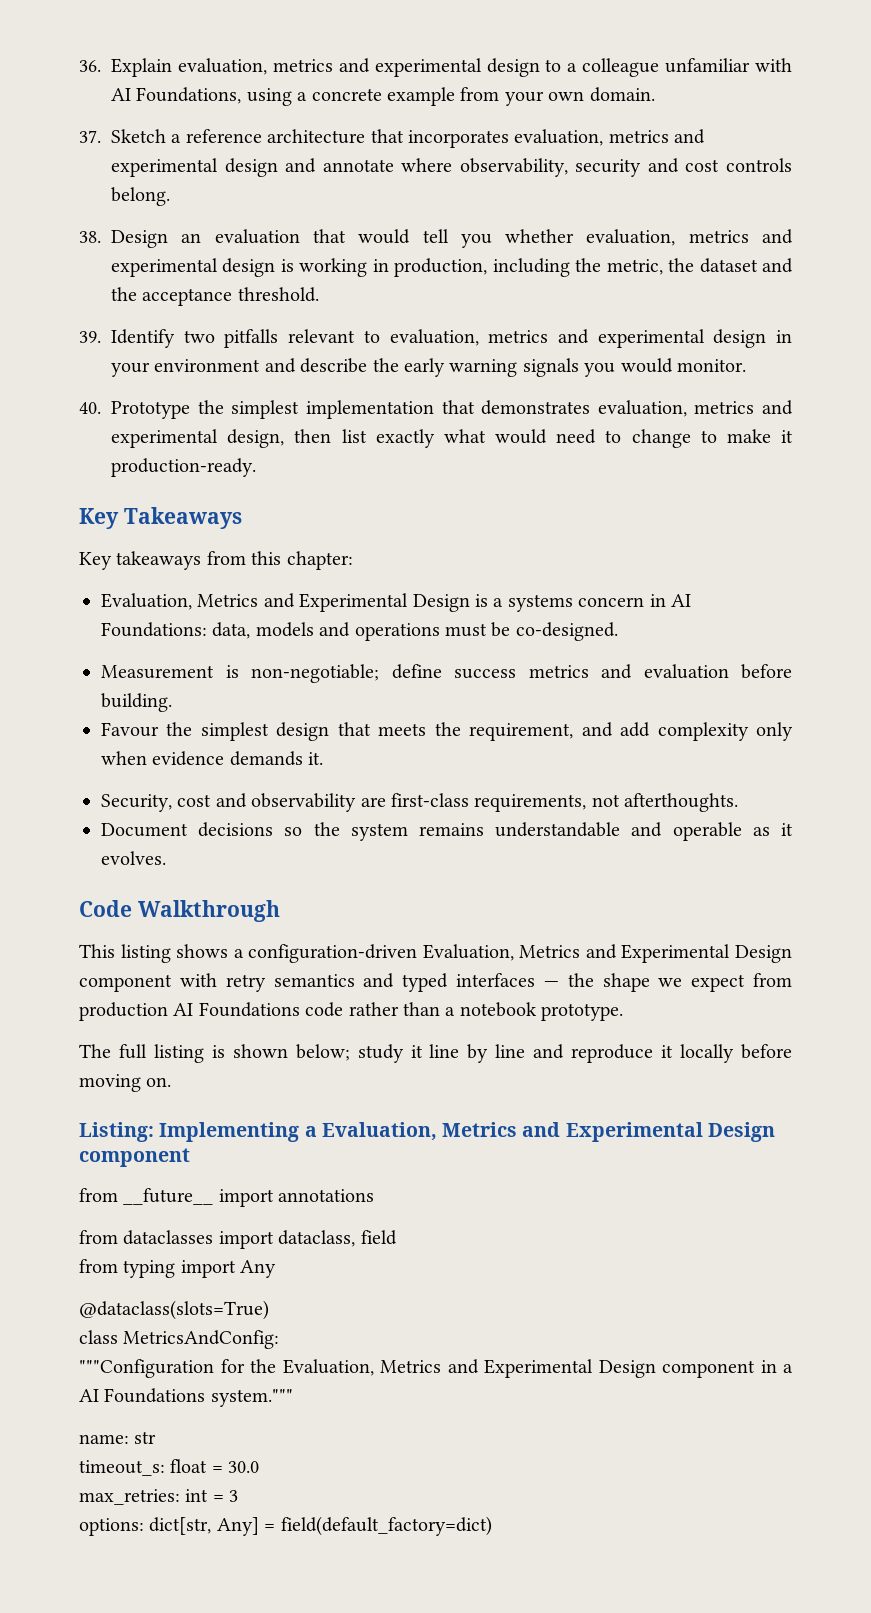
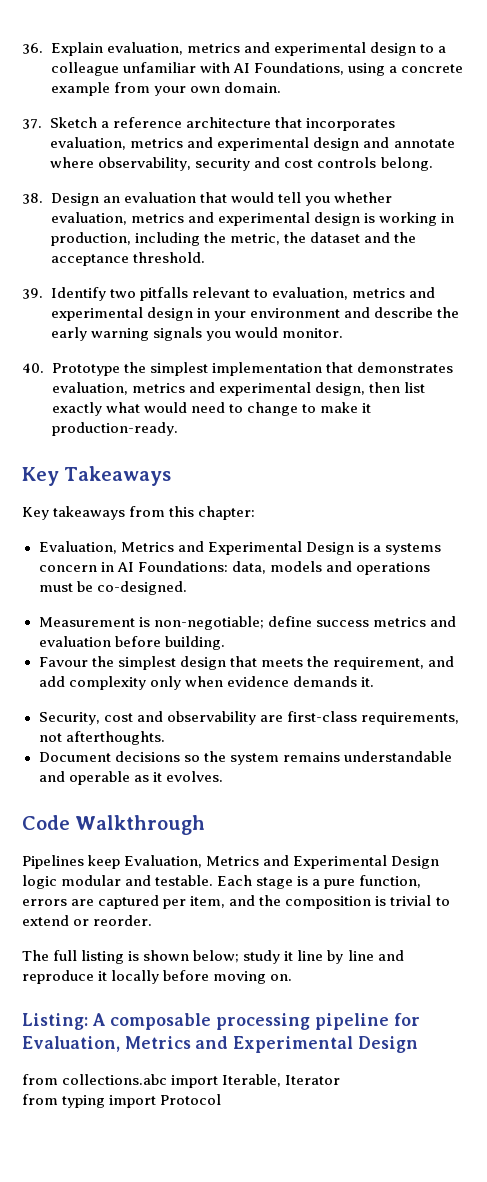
[79,944,792,963] [79,973,792,992] [79,1002,624,1021] This listing shows a configuration-driven Evaluation, Metrics and Experimental Design component with retry semantics and typed interfaces — the shape we expect from production AI Foundations code rather than a notebook prototype. -> [22,855,440,869] [22,875,422,889] [22,895,450,909] [22,915,153,926] Pipelines keep Evaluation, Metrics and Experimental Design logic modular and testable. Each stage is a pure function, errors are captured per item, and the composition is trivial to extend or reorder.
[159,1122,775,1142] [79,1148,190,1167] [79,1188,375,1207] [79,1230,397,1249] [79,1259,277,1278] [79,1300,269,1320] [79,1330,280,1349] [79,1359,793,1378] [79,1388,293,1407] [79,1431,157,1444] [79,1459,260,1476] [79,1489,239,1505] [79,1516,492,1536] Implementing a Evaluation, Metrics and Experimental Design component // from __future__ import annotations // from dataclasses import dataclass, field // from typing import Any // @dataclass(slots=True) // class MetricsAndConfig: // """Configuration for the Evaluation, Metrics and Experimental Design component in a AI Foundations system.""" // name: str // timeout_s: float = 30.0 // max_retries: int = 3 // options: dict[str, Any] = field(default_factory=dict) -> [91,1013,420,1030] [22,1036,418,1053] [22,1074,341,1088] [22,1094,222,1108] A composable processing pipeline for Evaluation, Metrics and Experimental Design // from collections.abc import Iterable, Iterator // from typing import Protocol

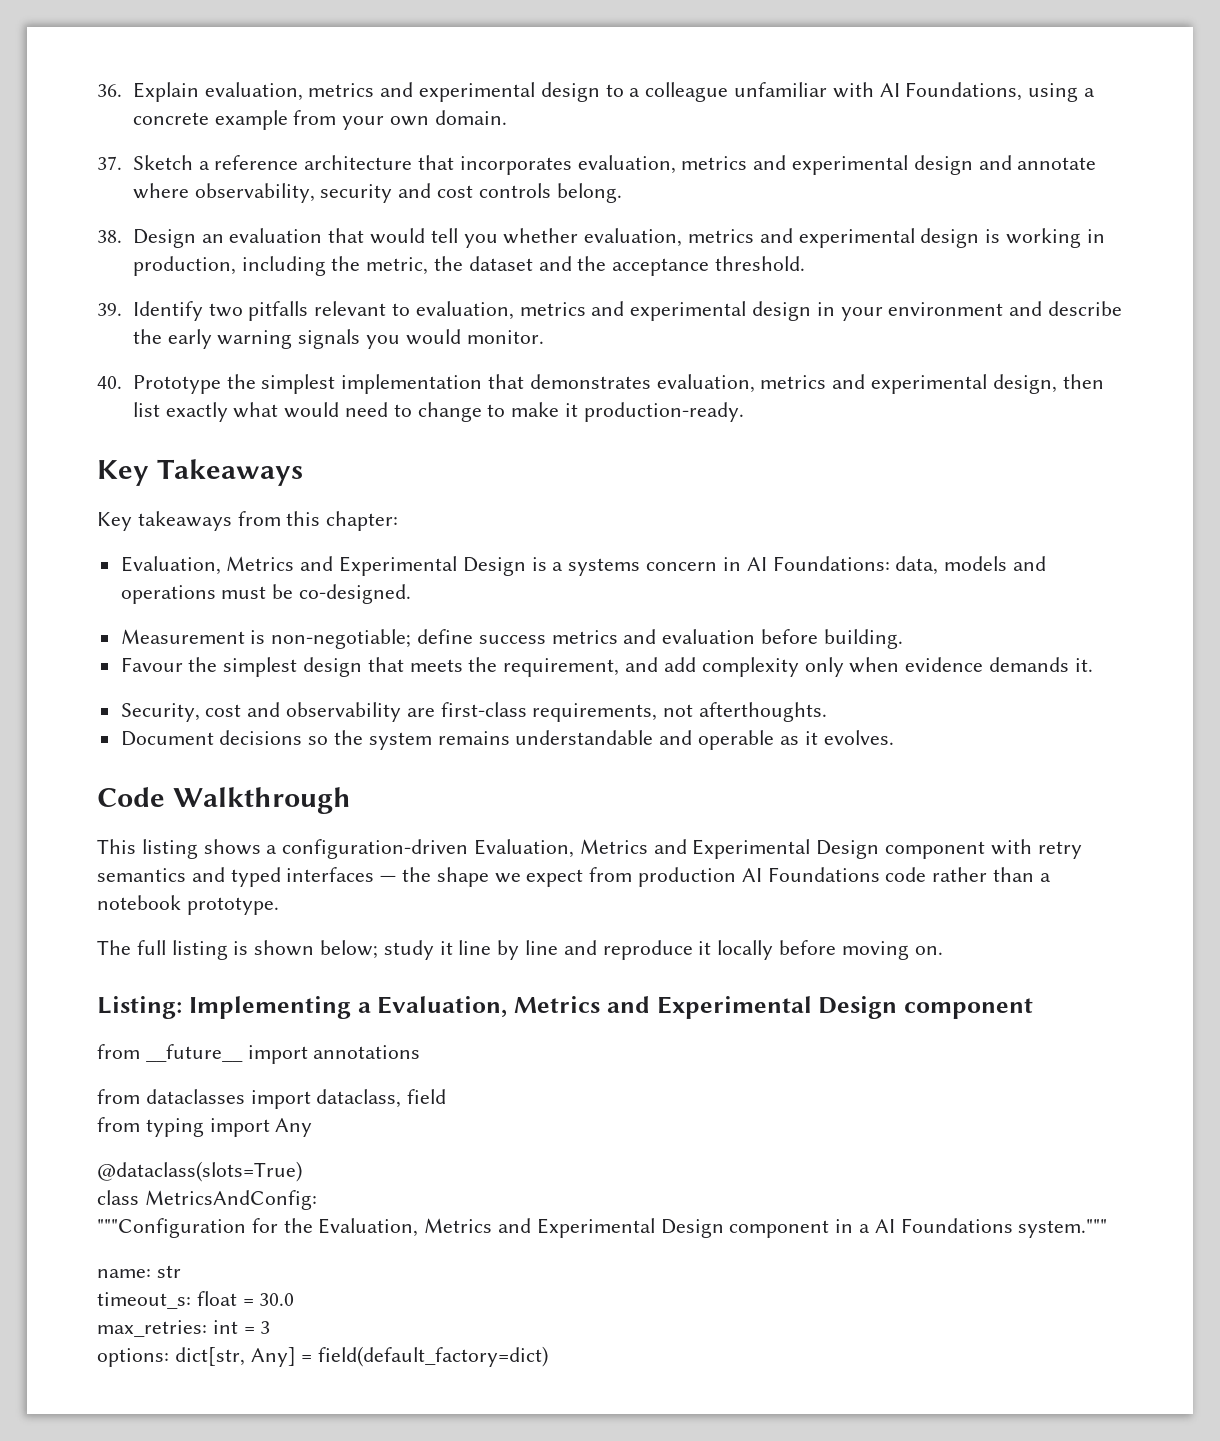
[22,855,440,869] [22,875,422,889] [22,895,450,909] [22,915,153,926] Pipelines keep Evaluation, Metrics and Experimental Design logic modular and testable. Each stage is a pure function, errors are captured per item, and the composition is trivial to extend or reorder. -> [97,839,1082,859] [97,867,1051,887] [97,895,279,915] This listing shows a configuration-driven Evaluation, Metrics and Experimental Design component with retry semantics and typed interfaces — the shape we expect from production AI Foundations code rather than a notebook prototype.
[91,1013,420,1030] [22,1036,418,1053] [22,1074,341,1088] [22,1094,222,1108] A composable processing pipeline for Evaluation, Metrics and Experimental Design // from collections.abc import Iterable, Iterator // from typing import Protocol -> [188,996,1033,1019] [97,1044,421,1064] [97,1089,447,1109] [97,1117,313,1137] [97,1161,302,1182] [97,1190,317,1210] [97,1218,1108,1238] [97,1265,181,1278] [97,1291,295,1309] [97,1320,271,1337] [97,1346,549,1367] Implementing a Evaluation, Metrics and Experimental Design component // from __future__ import annotations // from dataclasses import dataclass, field // from typing import Any // @dataclass(slots=True) // class MetricsAndConfig: // """Configuration for the Evaluation, Metrics and Experimental Design component in a AI Foundations system.""" // name: str // timeout_s: float = 30.0 // max_retries: int = 3 // options: dict[str, Any] = field(default_factory=dict)

